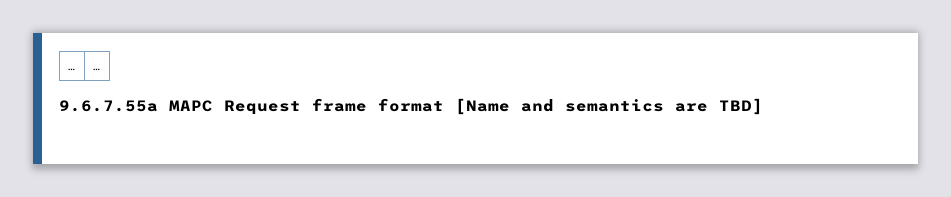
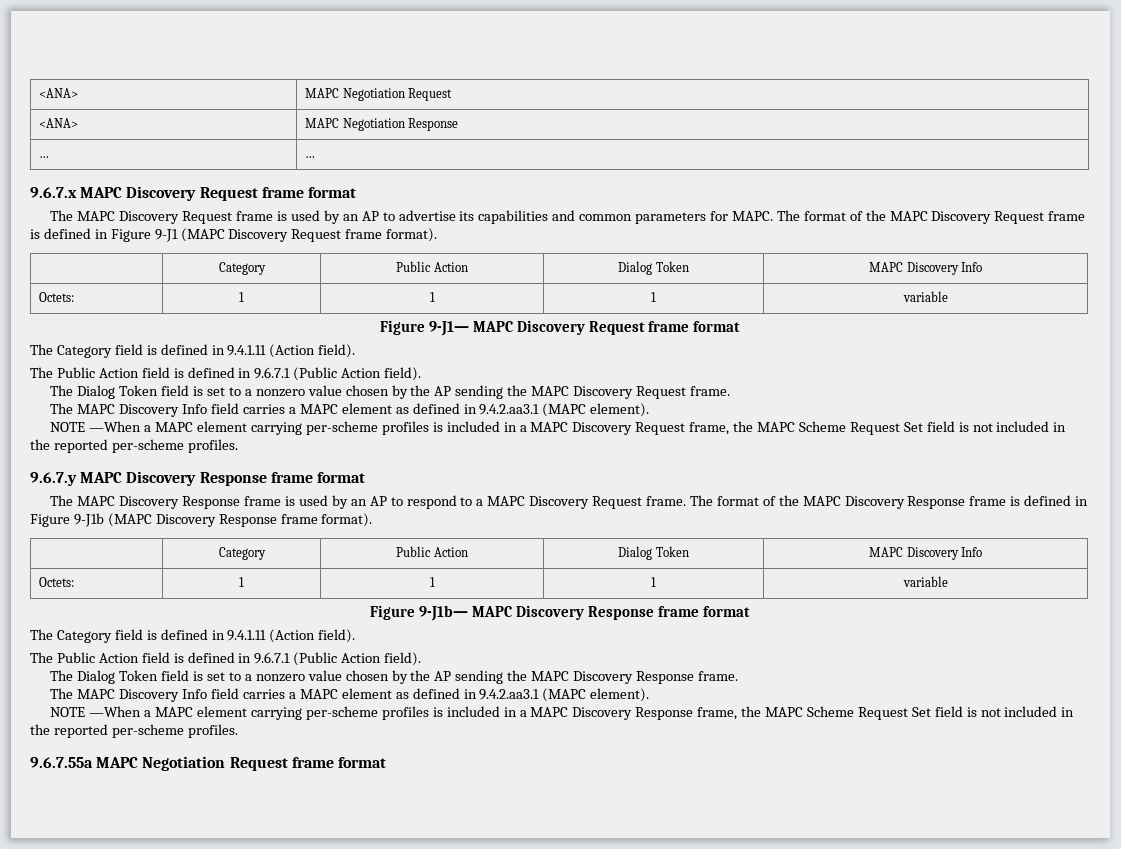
(66, 69) none -> [39,88,79,98] [305,88,453,101] [39,118,79,128] [305,118,459,131] <ANA> | MAPC Negotiation Request // <ANA> | MAPC Negotiation Response //
[59,98,763,115] 9.6.7.55a MAPC Request frame format [Name and semantics are TBD] -> [30,186,356,201] [50,210,1086,224] [30,228,438,242] [218,262,266,275] [396,261,468,272] [618,261,689,275] [868,262,983,275] [39,292,75,302] [239,292,244,302] [429,292,435,302] [651,292,656,302] [902,291,948,302] [380,320,740,336] [30,344,356,358] [30,367,422,381] [50,385,730,399] [50,403,650,417] [50,421,1067,435] [30,439,238,453] [30,471,365,486] [50,495,1089,509] [30,513,373,527] [218,547,266,560] [396,546,468,557] [618,546,689,560] [868,547,983,560] [39,577,75,587] [239,577,244,587] [429,577,435,587] [651,577,656,587] [902,576,948,587] [370,605,750,621] [30,629,356,643] [30,652,422,666] [50,670,738,684] [50,688,650,702] [50,706,1075,720] [30,724,238,738] [30,756,386,771] 9.6.7.x MAPC Discovery Request frame format // The MAPC Discovery Request frame is used by an AP to advertise its capabilities and common parameters for MAPC. The format of the MAPC Discovery Request frame is defined in Figure 9-J1 (MAPC Discovery Request frame format). // | Category | Public Action | Dialog Token | MAPC Discovery Info // Octets: | 1 | 1 | 1 | variable // Figure 9-J1— MAPC Discovery Request frame format // The Category field is defined in 9.4.1.11 (Action field). // The Public Action field is defined in 9.6.7.1 (Public Action field). // The Dialog Token field is set to a nonzero value chosen by the AP sending the MAPC Discovery Request frame. // The MAPC Discovery Info field carries a MAPC element as defined in 9.4.2.aa3.1 (MAPC element). // NOTE —When a MAPC element carrying per-scheme profiles is included in a MAPC Discovery Request frame, the MAPC Scheme Request Set field is not included in the reported per-scheme profiles. // 9.6.7.y MAPC Discovery Response frame format // The MAPC Discovery Response frame is used by an AP to respond to a MAPC Discovery Request frame. The format of the MAPC Discovery Response frame is defined in Figure 9-J1b (MAPC Discovery Response frame format). // | Category | Public Action | Dialog Token | MAPC Discovery Info // Octets: | 1 | 1 | 1 | variable // Figure 9-J1b— MAPC Discovery Response frame format // The Category field is defined in 9.4.1.11 (Action field). // The Public Action field is defined in 9.6.7.1 (Public Action field). // The Dialog Token field is set to a nonzero value chosen by the AP sending the MAPC Discovery Response frame. // The MAPC Discovery Info field carries a MAPC element as defined in 9.4.2.aa3.1 (MAPC element). // NOTE —When a MAPC element carrying per-scheme profiles is included in a MAPC Discovery Response frame, the MAPC Scheme Request Set field is not included in the reported per-scheme profiles. // 9.6.7.55a MAPC Negotiation Request frame format

